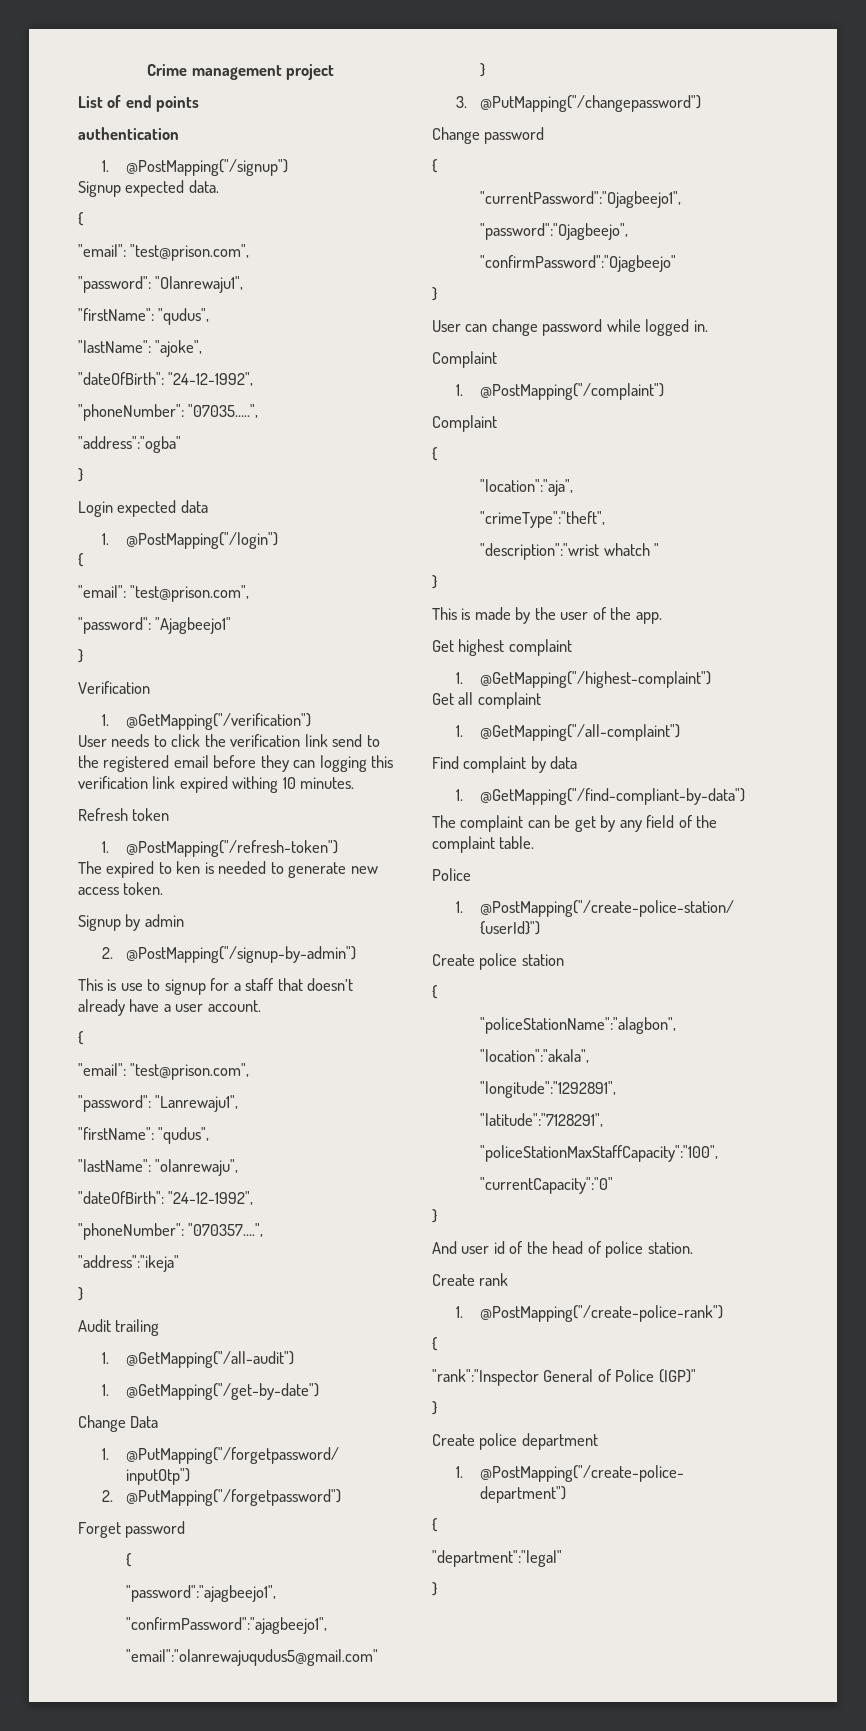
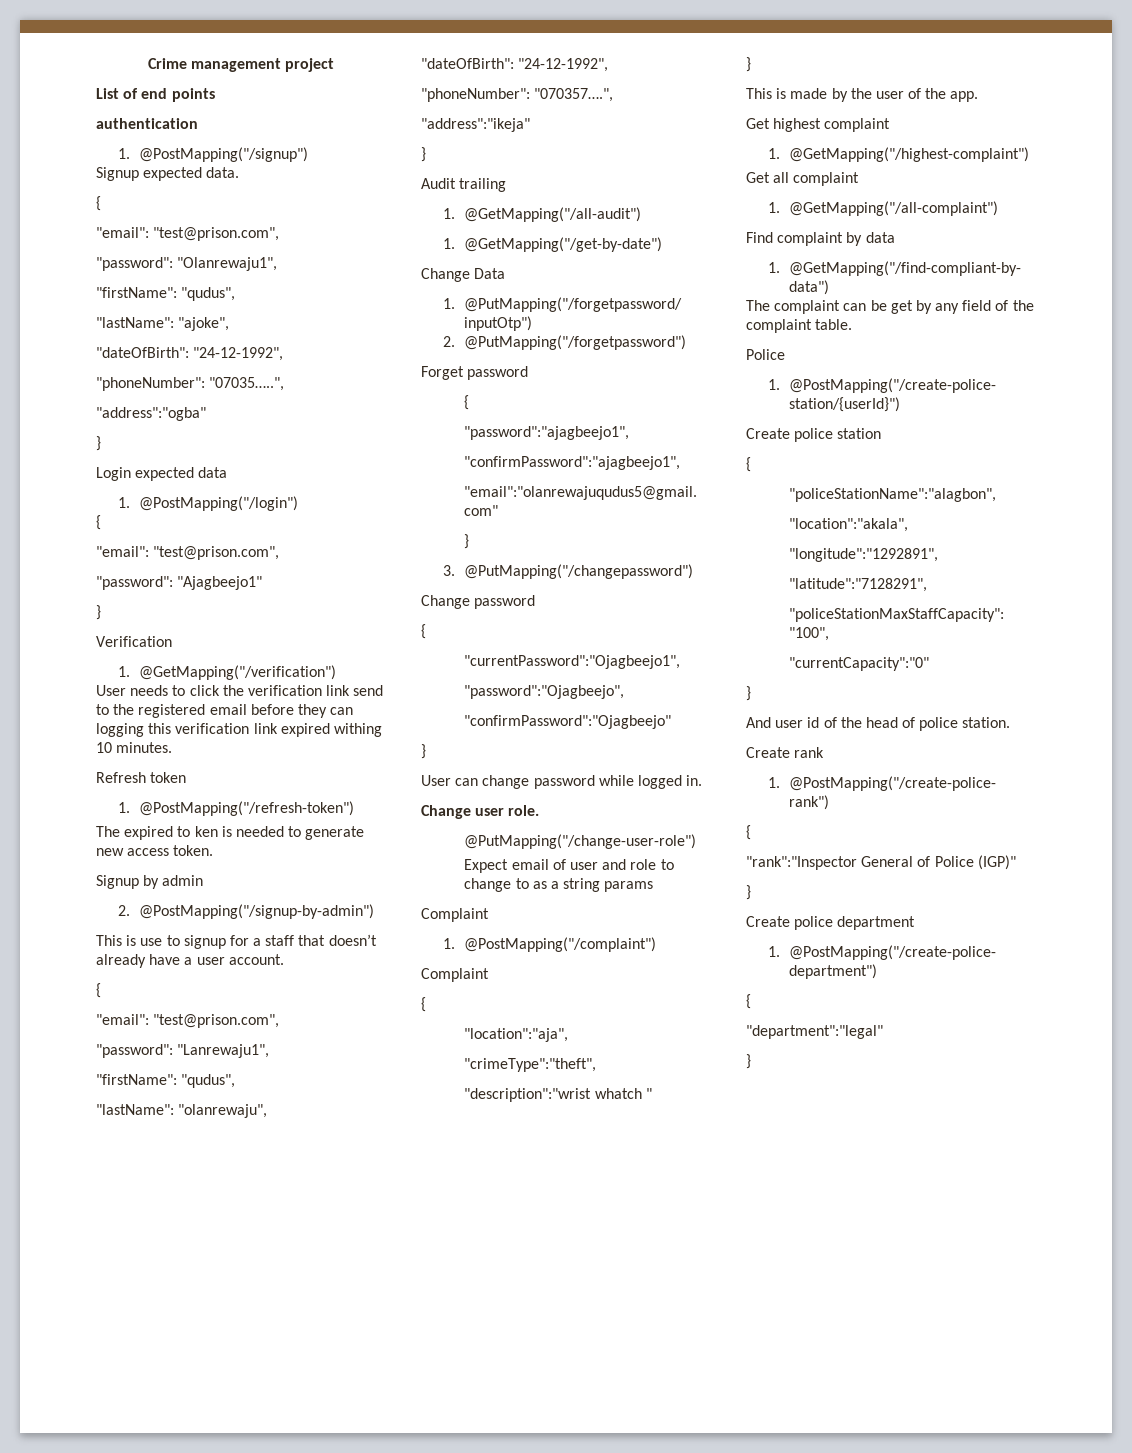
(708, 326) none -> [421,805,540,819] [464,834,697,849] [464,859,674,873] [464,878,654,892] // Change user role. // @PutMapping("/change-user-role") // Expect email of user and role to change to as a string params

